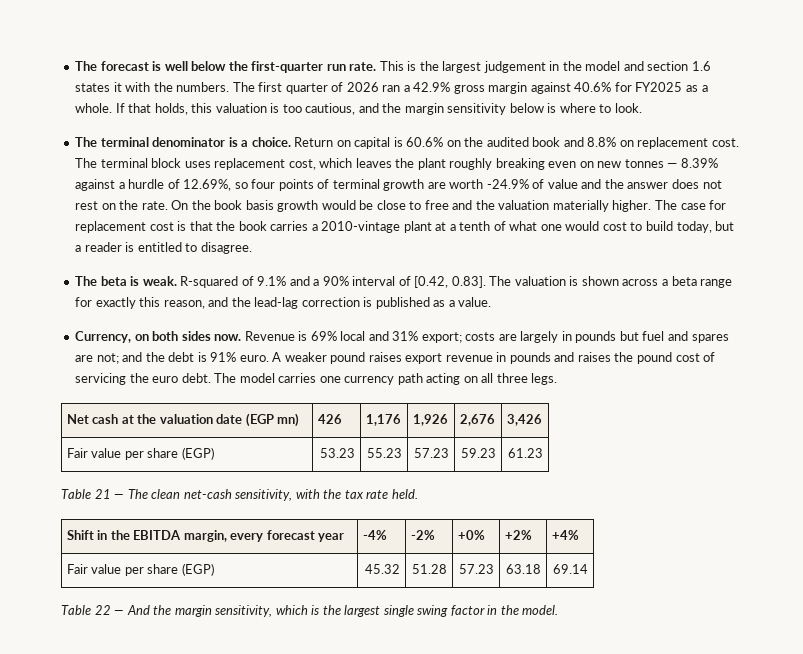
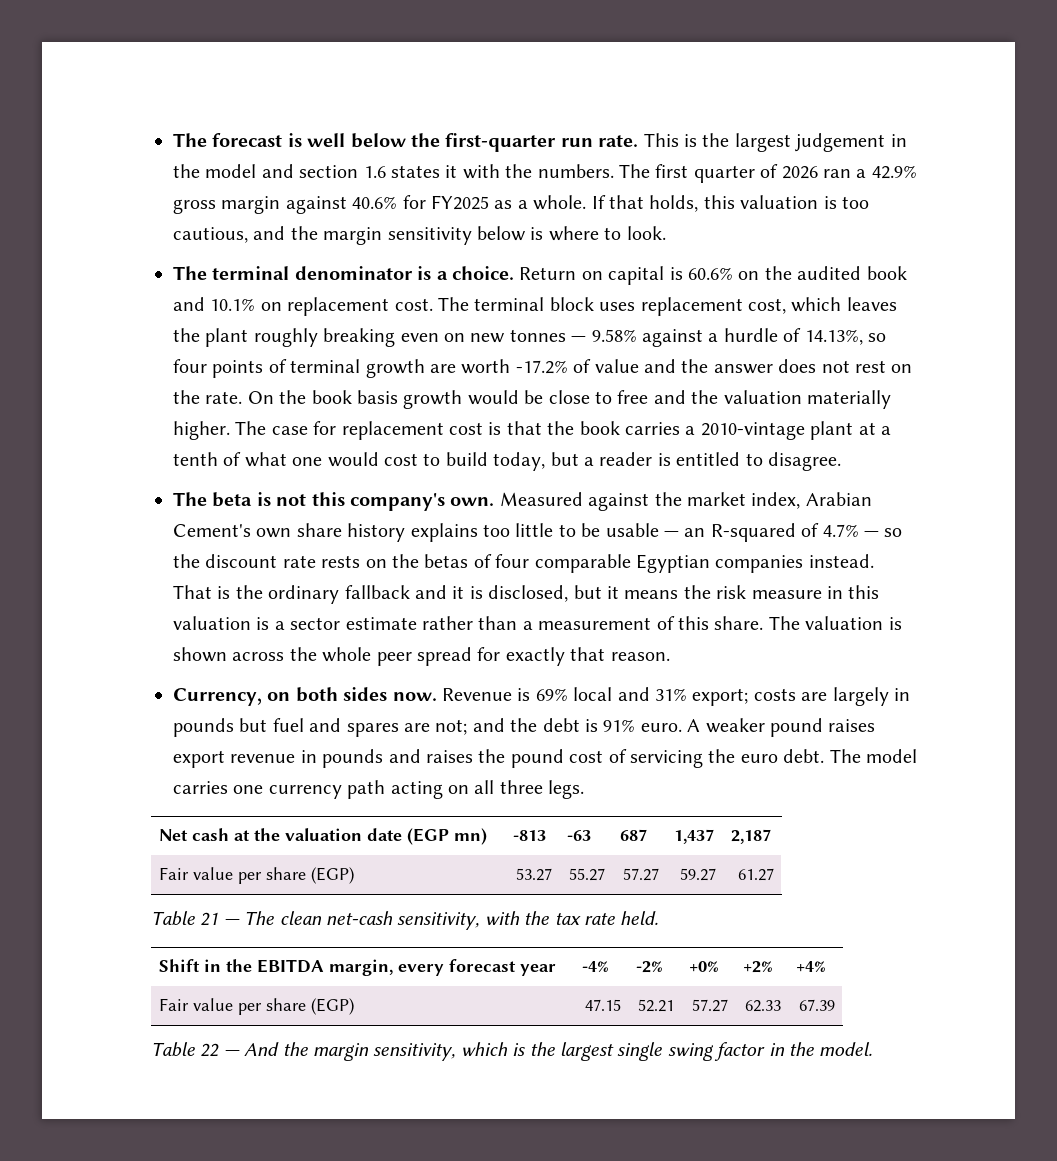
[587,137,617,147] 8.8% -> [210,298,256,311] 10.1%
[680,158,718,168] 8.39% -> [591,329,637,342] 9.58%
[183,179,232,191] 12.69%, -> [804,329,863,345] 14.13%,
[486,179,529,189] -24.9% -> [515,360,568,374] -17.2%
[142,276,486,288] weak. R-squared of 9.1% and a 90% interval of [0.42, 0.83]. -> [276,492,872,511] [173,523,903,542] [173,554,874,573] [173,585,880,604] [173,616,764,630] not this company's own. Measured against the market index, Arabian Cement's own share history explains too little to be usable — an R-squared of 4.7% — so the discount rate rests on the betas of four comparable Egyptian companies instead. That is the ordinary fallback and it is disclosed, but it means the risk measure in this valuation is a sector estimate rather than a measurement of this share.
[661,276,733,288] [75,297,492,309] a beta range for exactly this reason, and the lead-lag correction is published as a value. -> [289,647,670,666] the whole peer spread for exactly that reason.
[317,414,342,424] [365,414,401,426] [412,414,448,426] [459,414,495,426] [506,414,542,426] [66,447,214,460] [320,448,356,458] [367,448,403,458] [414,448,450,458] [461,448,497,458] [508,448,544,458] 426 | 1,176 | 1,926 | 2,676 | 3,426 // Fair value per share (EGP) | 53.23 | 55.23 | 57.23 | 59.23 | 61.23 -> [513,830,547,841] [567,830,592,841] [620,829,648,841] [674,829,715,844] [731,829,772,844] [159,867,355,884] [515,868,552,881] [568,868,605,881] [622,868,659,881] [679,868,716,881] [737,868,774,881] -813 | -63 | 687 | 1,437 | 2,187 // Fair value per share (EGP) | 53.27 | 55.27 | 57.27 | 59.27 | 61.27
[365,564,401,574] [412,564,448,574] [459,564,495,574] [506,564,542,574] [553,564,589,574] 45.32 | 51.28 | 57.23 | 63.18 | 69.14 -> [584,999,621,1011] [637,999,674,1012] [691,999,728,1012] [744,1000,781,1012] [798,999,835,1011] 47.15 | 52.21 | 57.27 | 62.33 | 67.39

